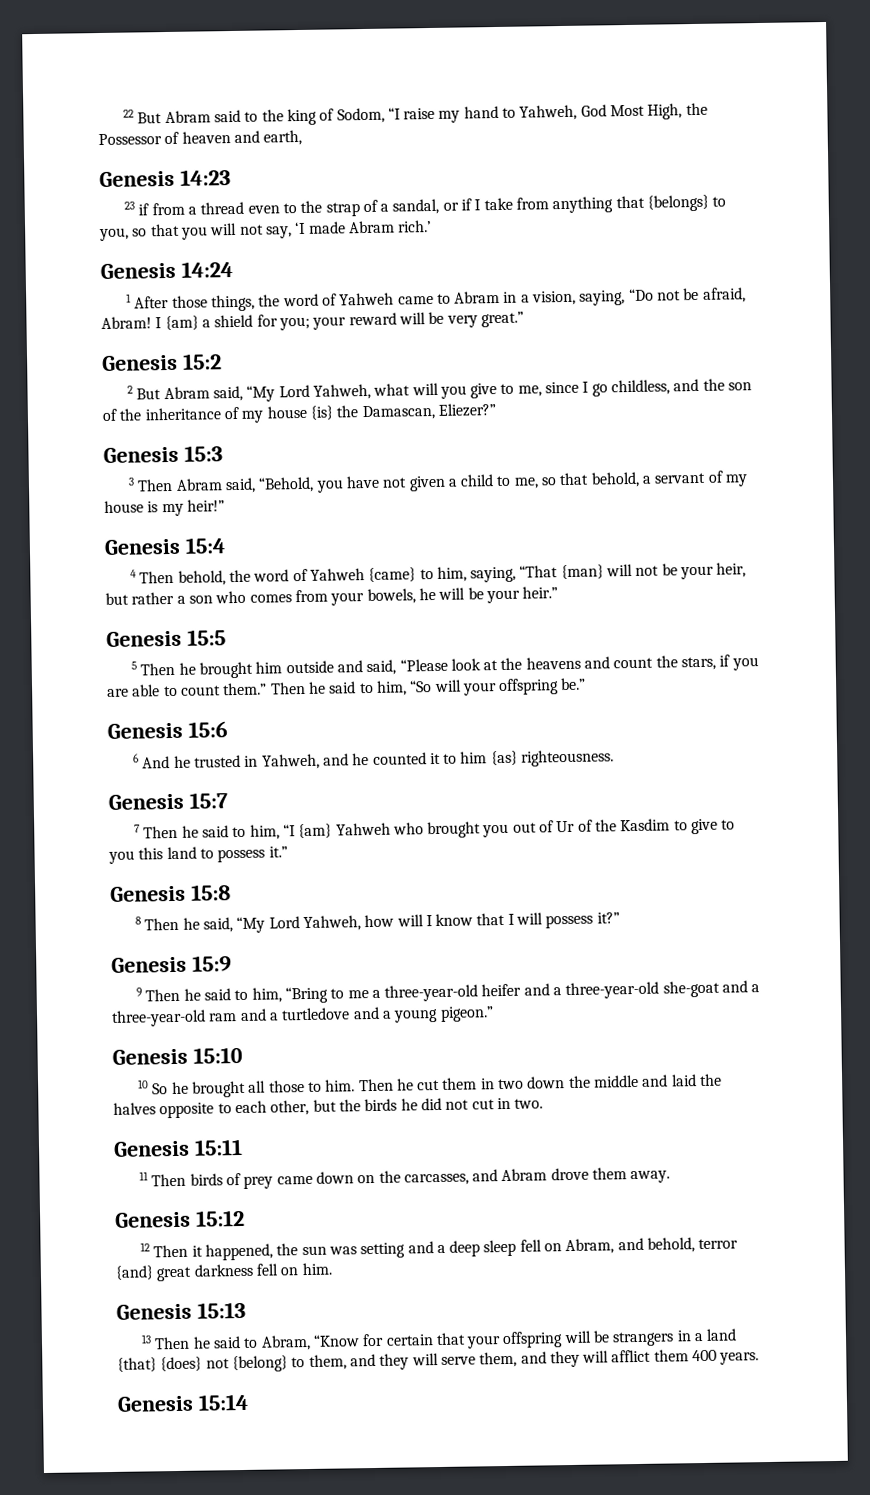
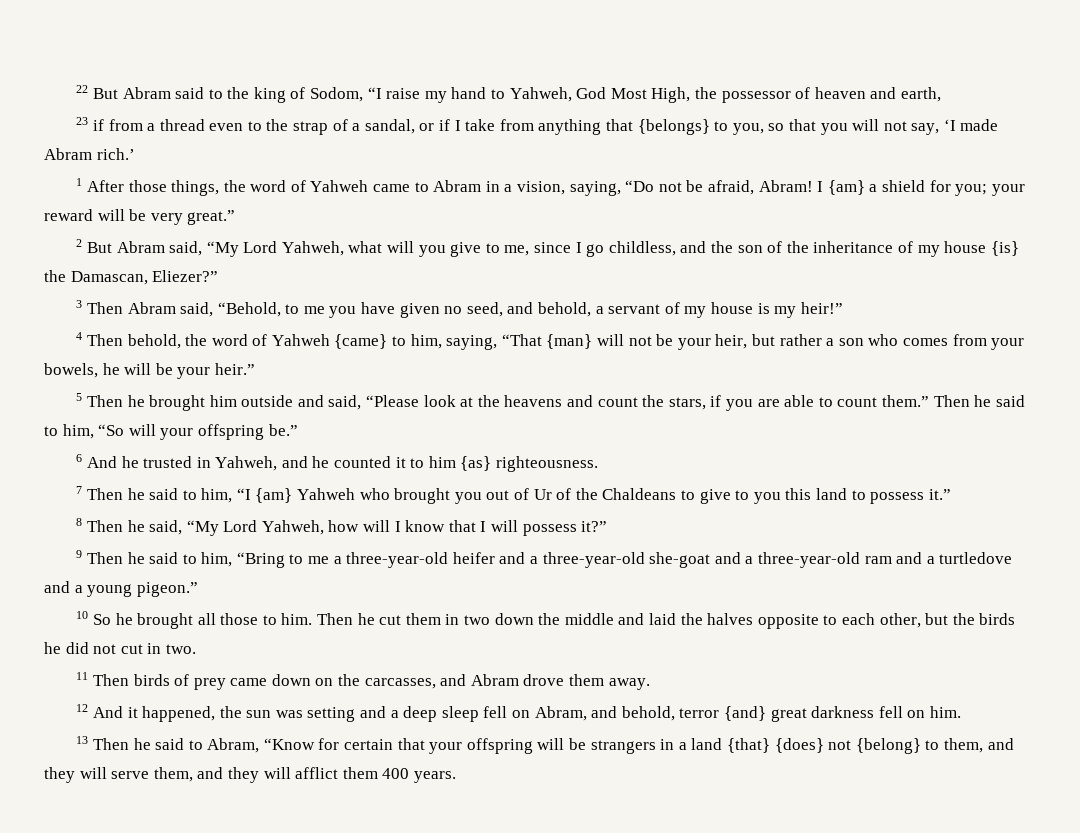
[98,133,162,146] Possessor -> [721,91,791,103] possessor
[99,169,231,188] // Genesis 14:23 -> (941, 94) none
[100,261,233,280] // Genesis 14:24 -> (135, 154) none
[102,353,222,372] // Genesis 15:2 -> (236, 217) none
[103,445,223,463] // Genesis 15:3 -> (219, 276) none
[315,472,590,493] you have not given a child to me, so that -> [285,302,534,318] to me you have given no seed, and
[104,537,226,555] // Genesis 15:4 -> (843, 308) none
[106,629,226,647] // Genesis 15:5 -> (255, 369) none
[107,721,228,739] // Genesis 15:6 -> (298, 430) none
[108,792,228,810] // Genesis 15:7 -> (599, 464) none
[620,818,671,832] Kasdim -> [602,488,677,500] Chaldeans
[110,884,231,902] // Genesis 15:8 -> (951, 494) none
[111,955,232,973] // Genesis 15:9 -> (608, 526) none
[112,1046,243,1065] // Genesis 15:10 -> (198, 589) none
[113,1138,243,1157] // Genesis 15:11 -> (196, 649) none
[115,1209,245,1228] // Genesis 15:12 -> (650, 684) none
[153,1244,189,1258] Then -> [92,706,123,718] And
[116,1301,246,1320] // Genesis 15:13 -> (961, 712) none
[117,1393,249,1412] // Genesis 15:14 -> (456, 777) none

